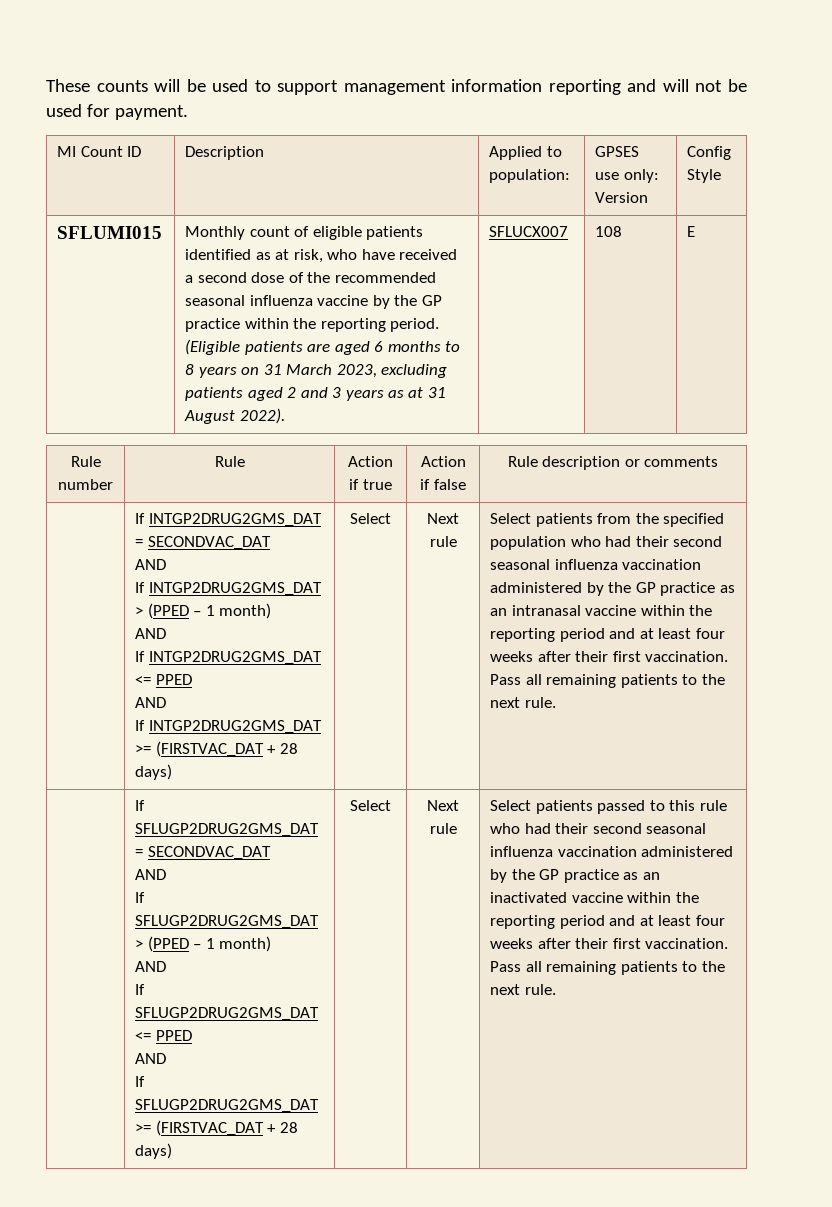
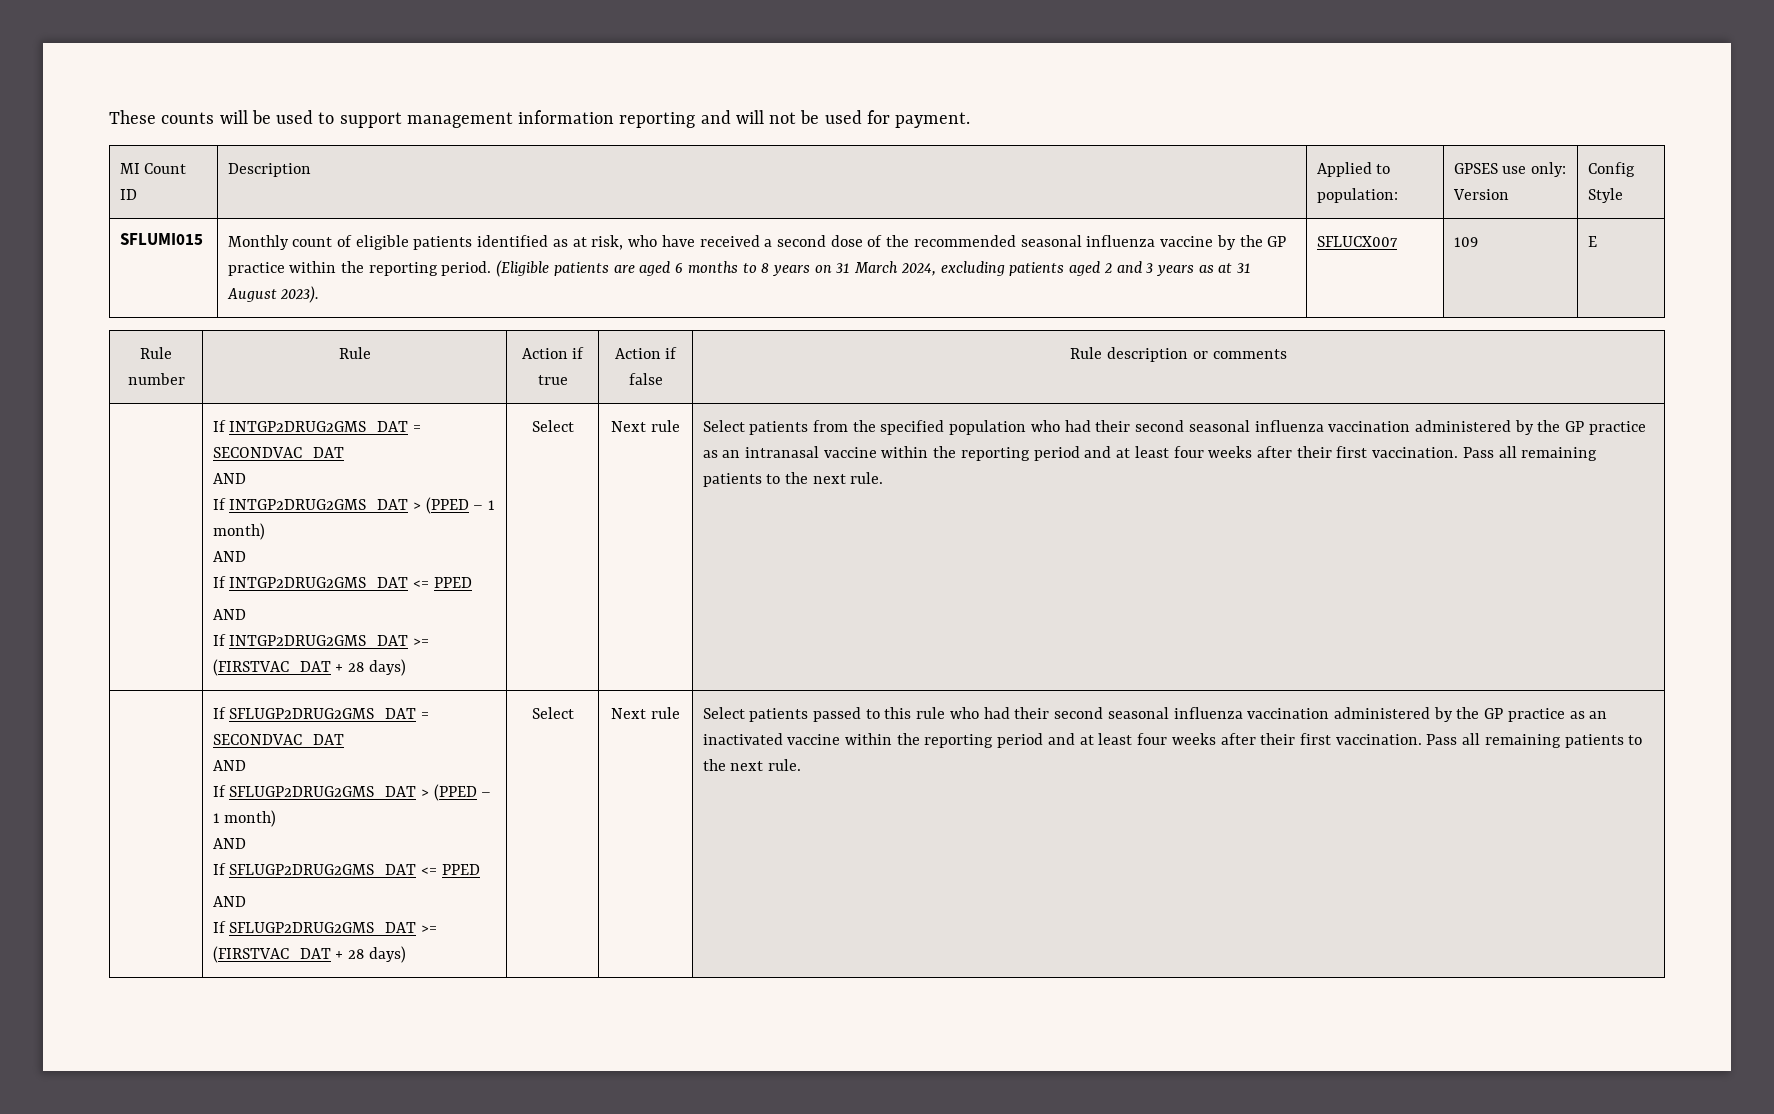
[336,364,377,378] 2023, -> [900,263,936,276] 2024,
[239,408,285,424] 2022). -> [280,286,320,303] 2023).
[595,226,623,237] 108 -> [1453,237,1478,247] 109

